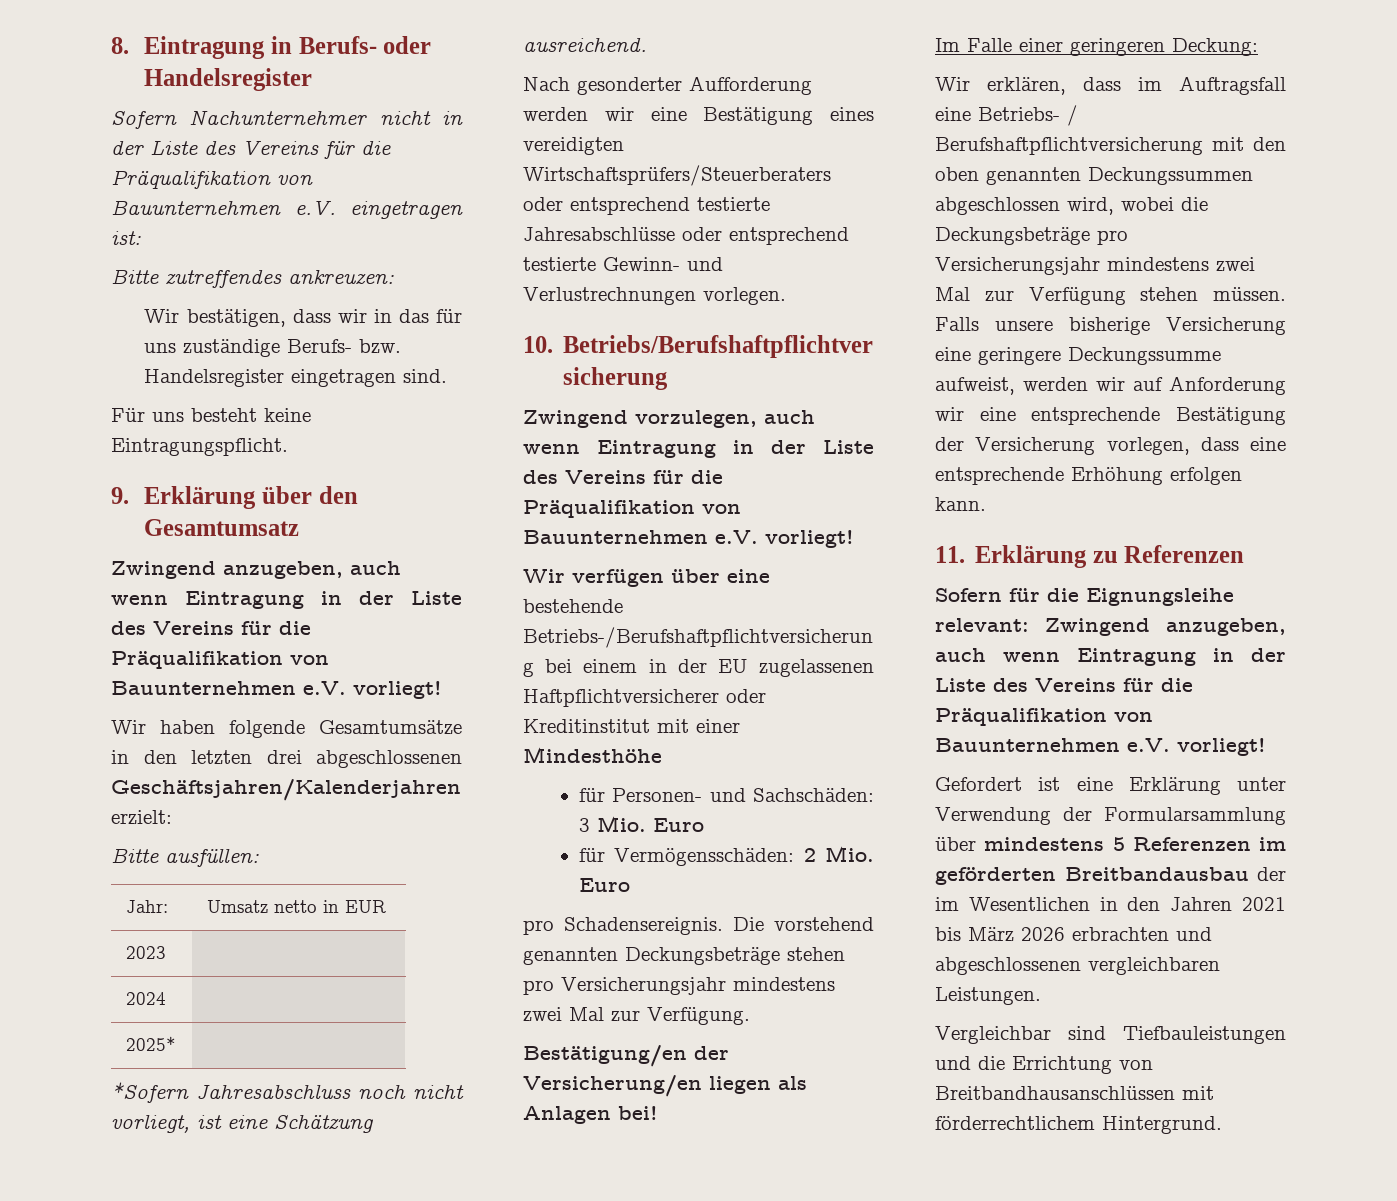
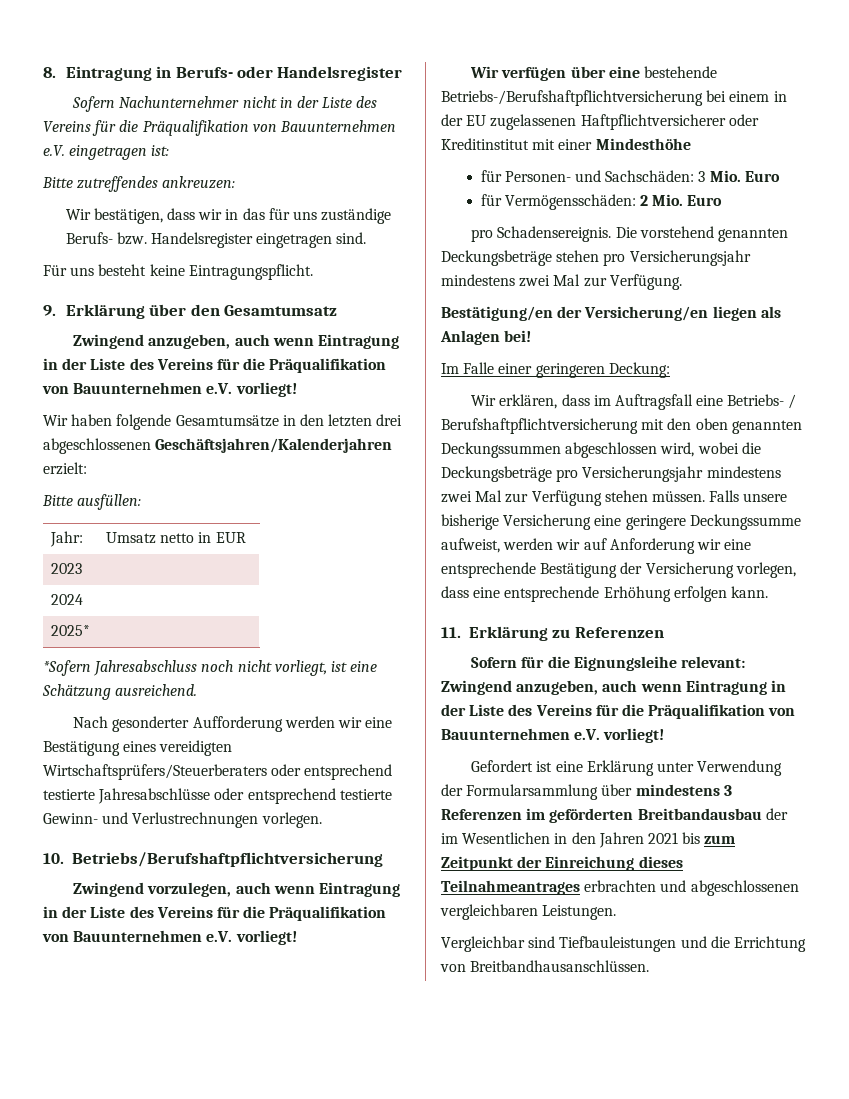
[1112,837,1125,851] 5 -> [723,785,732,796] 3
[968,927,1065,942] März 2026 -> [704,835,736,844] [441,856,683,871] [441,880,580,895] zum Zeitpunkt der Einreichung dieses Teilnahmeantrages
[935,1086,1214,1100] [935,1116,1222,1134] Breitbandhausanschlüssen mit förderrechtlichem Hintergrund. -> [470,960,650,972] Breitbandhausanschlüssen.

